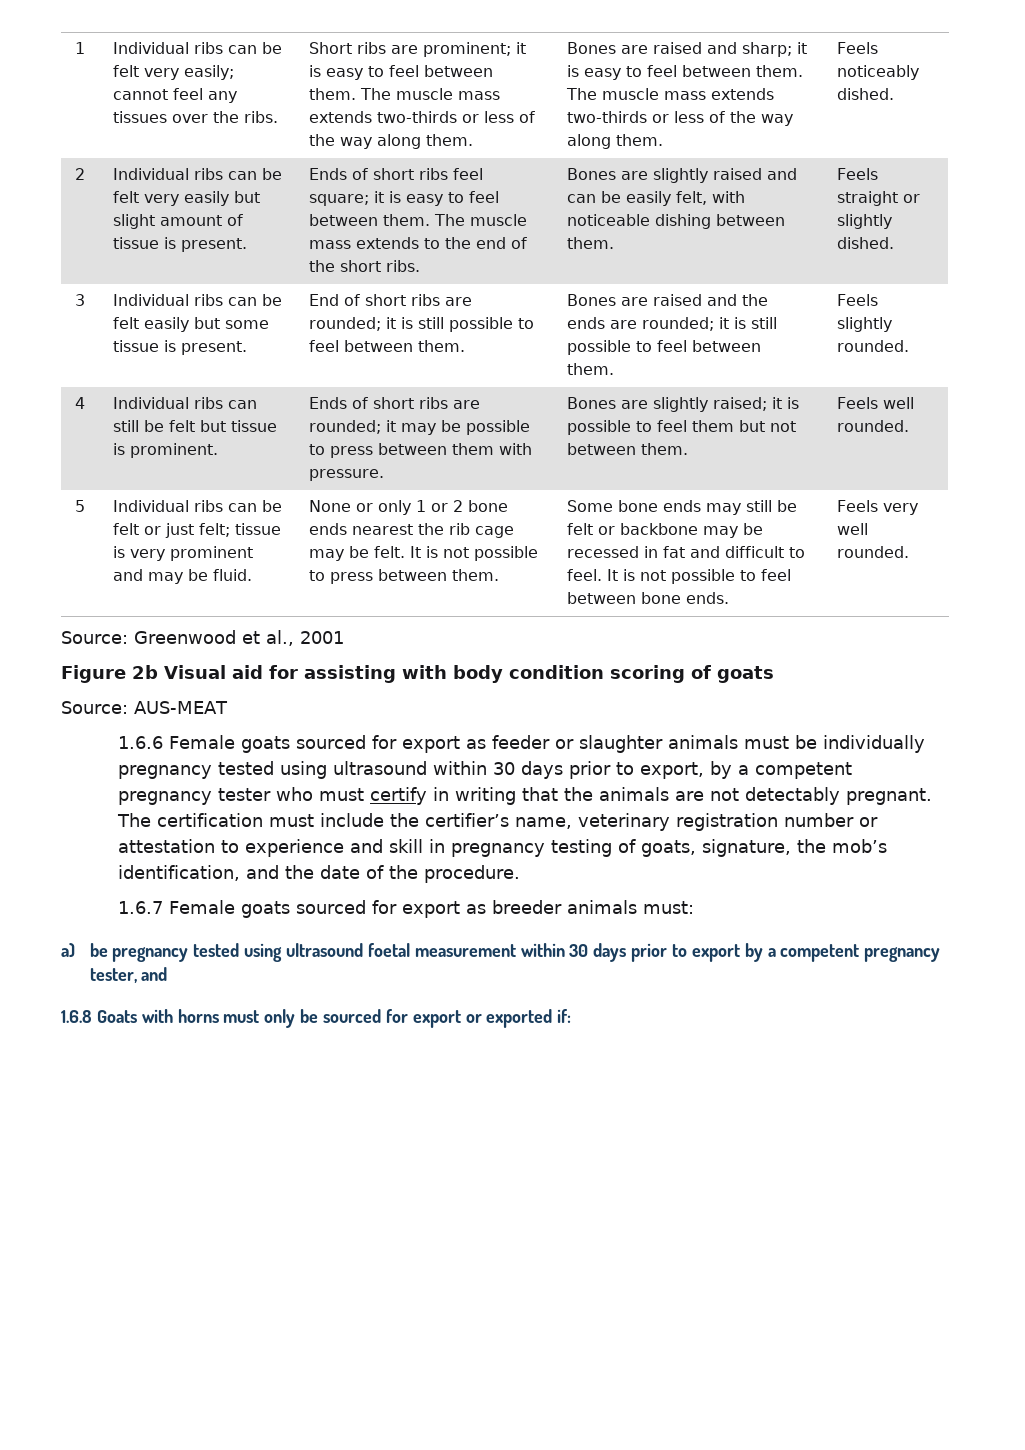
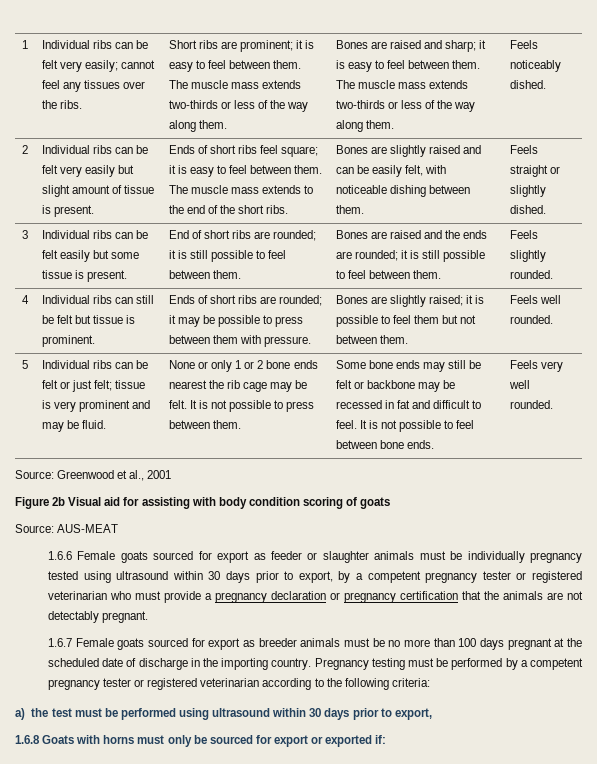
[276,787,517,805] who must certify in writing -> [516,571,582,583] [47,591,458,603] or registered veterinarian who must provide a pregnancy declaration or pregnancy certification
[117,813,879,831] [118,839,888,857] [118,865,521,883] The certification must include the certifier’s name, veterinary registration number or attestation to experience and skill in pregnancy testing of goats, signature, the mob’s identification, and the date of the procedure. -> (149, 617) none
[643,901,695,914] [61,943,941,962] [89,967,168,983] must: // a) be pregnancy tested using ultrasound foetal measurement within 30 days prior to export by a competent pregnancy tester, and -> [343,638,582,650] [47,658,583,670] [47,678,430,690] [15,708,432,720] must be no more than 100 days pregnant at the scheduled date of discharge in the importing country. Pregnancy testing must be performed by a competent pregnancy tester or registered veterinarian according to the following criteria: // a) the test must be performed using ultrasound within 30 days prior to export,

